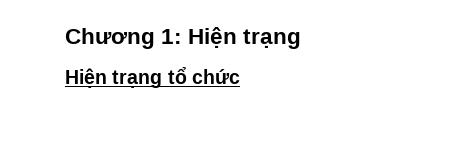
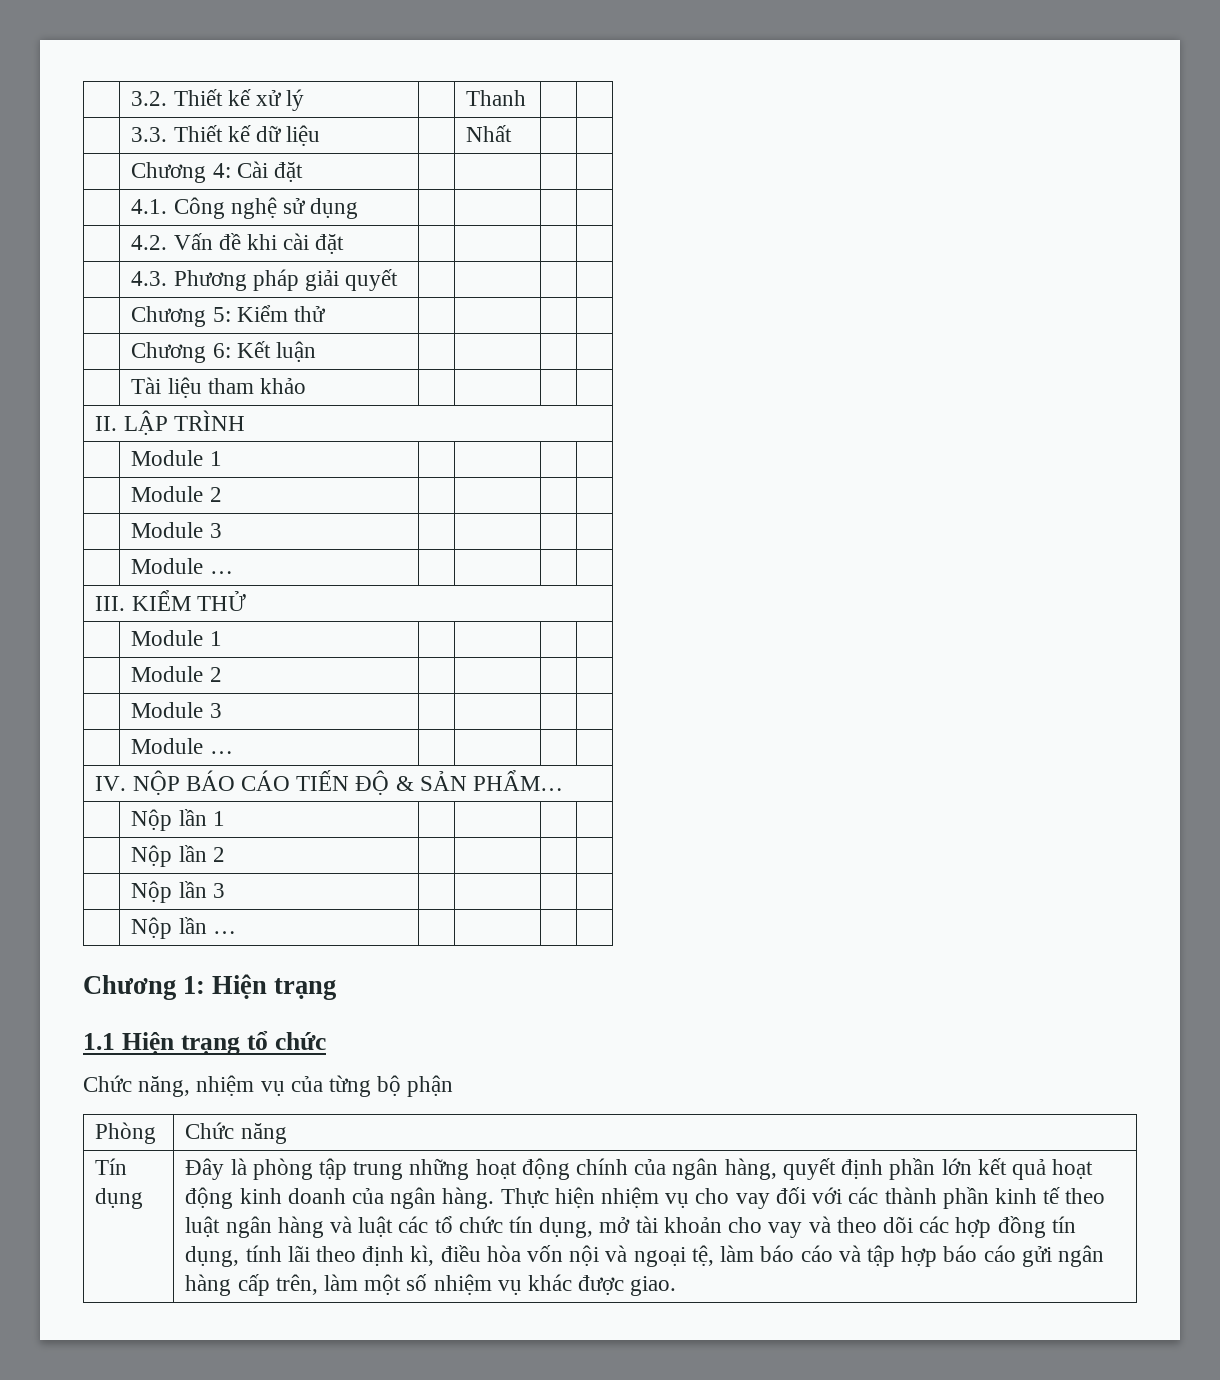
(65, 38) none -> [131,89,305,111] [466,90,527,106] [131,125,321,146] [466,125,513,142] [131,161,303,183] [131,197,359,219] [131,233,345,254] [131,269,399,291] [131,305,326,327] [131,341,316,363] [131,377,306,398] [95,410,245,435] [131,450,222,466] [131,486,222,502] [131,522,222,538] [131,558,233,574] [95,590,246,611] [131,630,222,646] [131,666,222,682] [131,702,222,718] [131,738,233,754] [95,770,564,795] [131,809,225,831] [131,845,225,867] [131,881,225,903] [131,917,236,939] | 3.2. Thiết kế xử lý | | Thanh | | // | 3.3. Thiết kế dữ liệu | | Nhất | | // | Chương 4: Cài đặt | | | | // | 4.1. Công nghệ sử dụng | | | | // | 4.2. Vấn đề khi cài đặt | | | | // | 4.3. Phương pháp giải quyết | | | | // | Chương 5: Kiểm thử | | | | // | Chương 6: Kết luận | | | | // | Tài liệu tham khảo | | | | // II. LẬP TRÌNH // | Module 1 | | | | // | Module 2 | | | | // | Module 3 | | | | // | Module … | | | | // III. KIỂM THỬ // | Module 1 | | | | // | Module 2 | | | | // | Module 3 | | | | // | Module … | | | | // IV. NỘP BÁO CÁO TIẾN ĐỘ & SẢN PHẨM… // | Nộp lần 1 | | | | // | Nộp lần 2 | | | | // | Nộp lần 3 | | | | // | Nộp lần … | | | | //
(302, 39) none -> [83,1033,115,1050] 1.1
(240, 76) none -> [83,1075,454,1097] [95,1122,157,1144] [185,1122,287,1144] [95,1158,128,1175] [95,1188,144,1209] [185,1158,1094,1180] [185,1187,1106,1209] [185,1216,1076,1238] [185,1245,1104,1267] [185,1274,677,1296] // Chức năng, nhiệm vụ của từng bộ phận // Phòng | Chức năng // Tín dụng | Đây là phòng tập trung những hoạt động chính của ngân hàng, quyết định phần lớn kết quả hoạt động kinh doanh của ngân hàng. Thực hiện nhiệm vụ cho vay đối với các thành phần kinh tế theo luật ngân hàng và luật các tổ chức tín dụng, mở tài khoản cho vay và theo dõi các hợp đồng tín dụng, tính lãi theo định kì, điều hòa vốn nội và ngoại tệ, làm báo cáo và tập hợp báo cáo gửi ngân hàng cấp trên, làm một số nhiệm vụ khác được giao.

